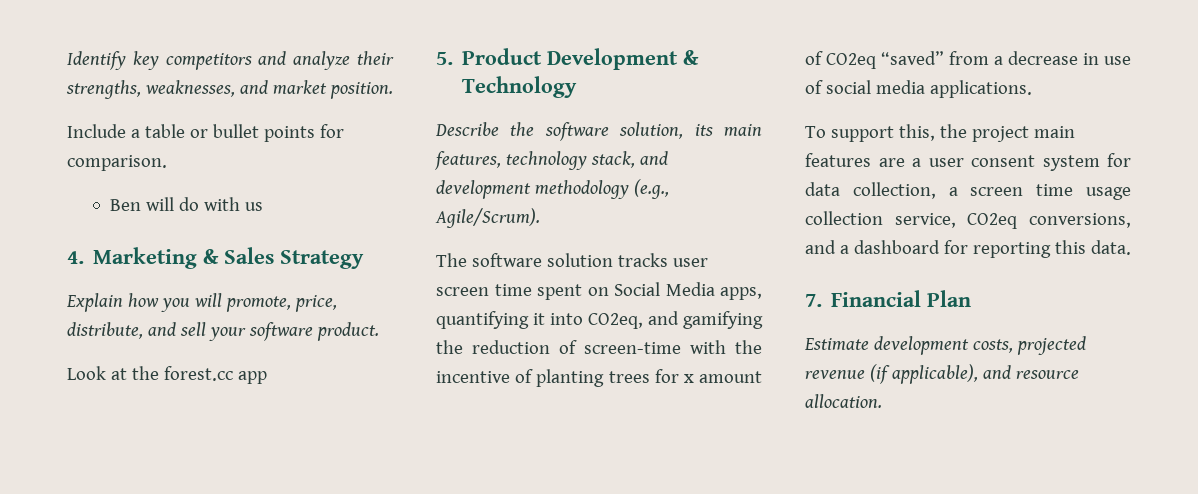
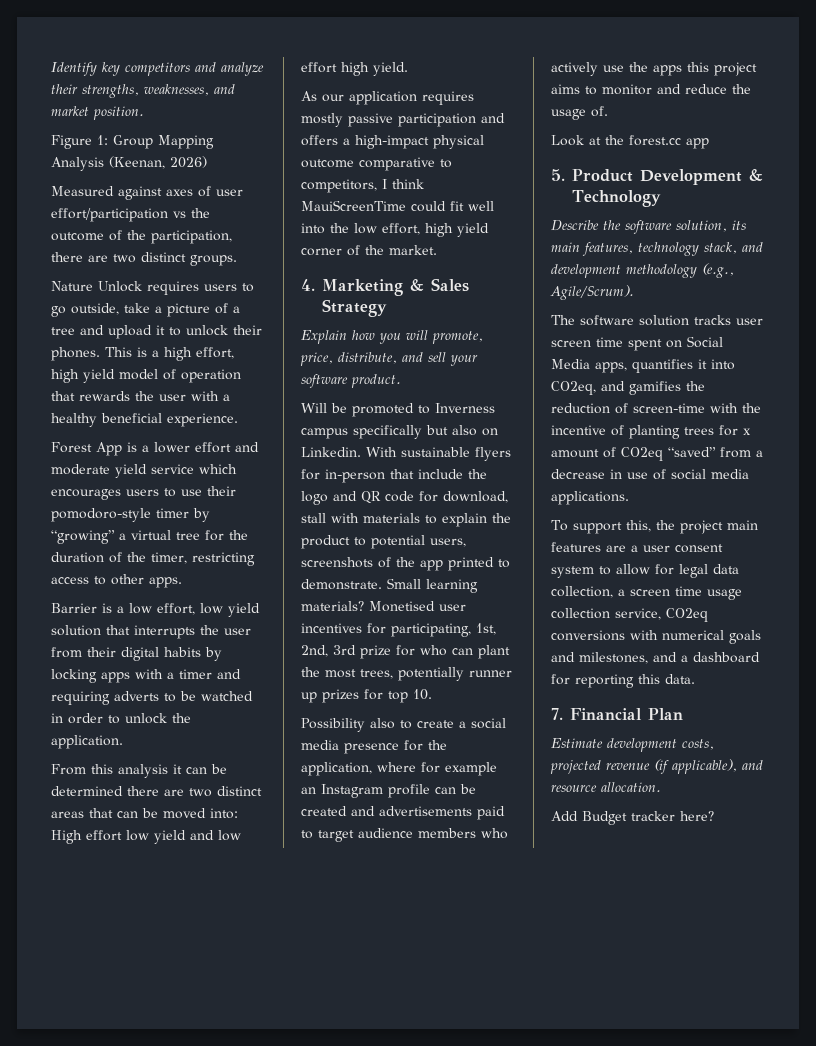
[67,124,344,142] [67,155,167,171] [109,197,263,211] Include a table or bullet points for comparison. // Ben will do with us -> [51,135,214,149] [51,156,207,171] [51,186,243,200] [51,208,210,222] [51,230,232,244] [51,252,237,266] [51,281,254,295] [51,303,240,317] [51,325,262,339] [51,347,234,361] [51,369,241,383] [51,391,230,401] [51,413,238,427] [51,442,259,456] [51,464,237,478] [51,486,236,500] [51,508,210,522] [51,530,248,544] [51,552,255,566] [51,574,182,588] [51,603,260,617] [51,625,251,639] [51,647,222,661] [51,669,241,683] [51,691,253,705] [51,713,191,724] [51,735,123,749] [51,764,227,778] [51,786,262,797] [51,808,238,819] [51,830,241,844] [301,62,408,76] [301,91,474,105] [301,113,505,127] [301,135,484,149] [301,157,452,171] [301,179,424,193] [301,200,494,212] [301,223,489,237] [301,245,437,256] Figure 1: Group Mapping Analysis (Keenan, 2026) // Measured against axes of user effort/participation vs the outcome of the participation, there are two distinct groups. // Nature Unlock requires users to go outside, take a picture of a tree and upload it to unlock their phones. This is a high effort, high yield model of operation that rewards the user with a healthy beneficial experience. // Forest App is a lower effort and moderate yield service which encourages users to use their pomodoro-style timer by “growing” a virtual tree for the duration of the timer, restricting access to other apps. // Barrier is a low effort, low yield solution that interrupts the user from their digital habits by locking apps with a timer and requiring adverts to be watched in order to unlock the application. // From this analysis it can be determined there are two distinct areas that can be moved into: High effort low yield and low effort high yield. // As our application requires mostly passive participation and offers a high-impact physical outcome comparative to competitors, I think MauiScreenTime could fit well into the low effort, high yield corner of the market.
(379, 331) none -> [301,403,495,417] [301,425,498,439] [301,447,511,461] [301,469,487,483] [301,491,508,505] [301,513,511,527] [301,535,466,549] [301,557,510,571] [301,578,478,593] [301,601,466,612] [301,623,496,637] [301,645,510,659] [301,667,512,681] [301,689,432,703] [301,718,506,732] [301,740,447,754] [301,762,497,776] [301,784,476,798] [301,806,505,820] [301,828,508,842] [551,62,757,76] [551,84,751,95] [551,106,608,120] // Will be promoted to Inverness campus specifically but also on Linkedin. With sustainable flyers for in-person that include the logo and QR code for download, stall with materials to explain the product to potential users, screenshots of the app printed to demonstrate. Small learning materials? Monetised user incentives for participating, 1st, 2nd, 3rd prize for who can plant the most trees, potentially runner up prizes for top 10. // Possibility also to create a social media presence for the application, where for example an Instagram profile can be created and advertisements paid to target audience members who actively use the apps this project aims to monitor and reduce the usage of.
[436,311,529,329] quantifying -> [632,359,693,373] quantifies
[683,311,763,329] gamifying -> [629,381,681,395] gamifies
[1107,153,1131,167] for -> [599,564,708,578] to allow for legal
[1029,213,1131,228] conversions, -> [551,630,761,644] [551,652,648,664] conversions with numerical goals and milestones,
(882, 401) none -> [551,811,714,825] // Add Budget tracker here?

